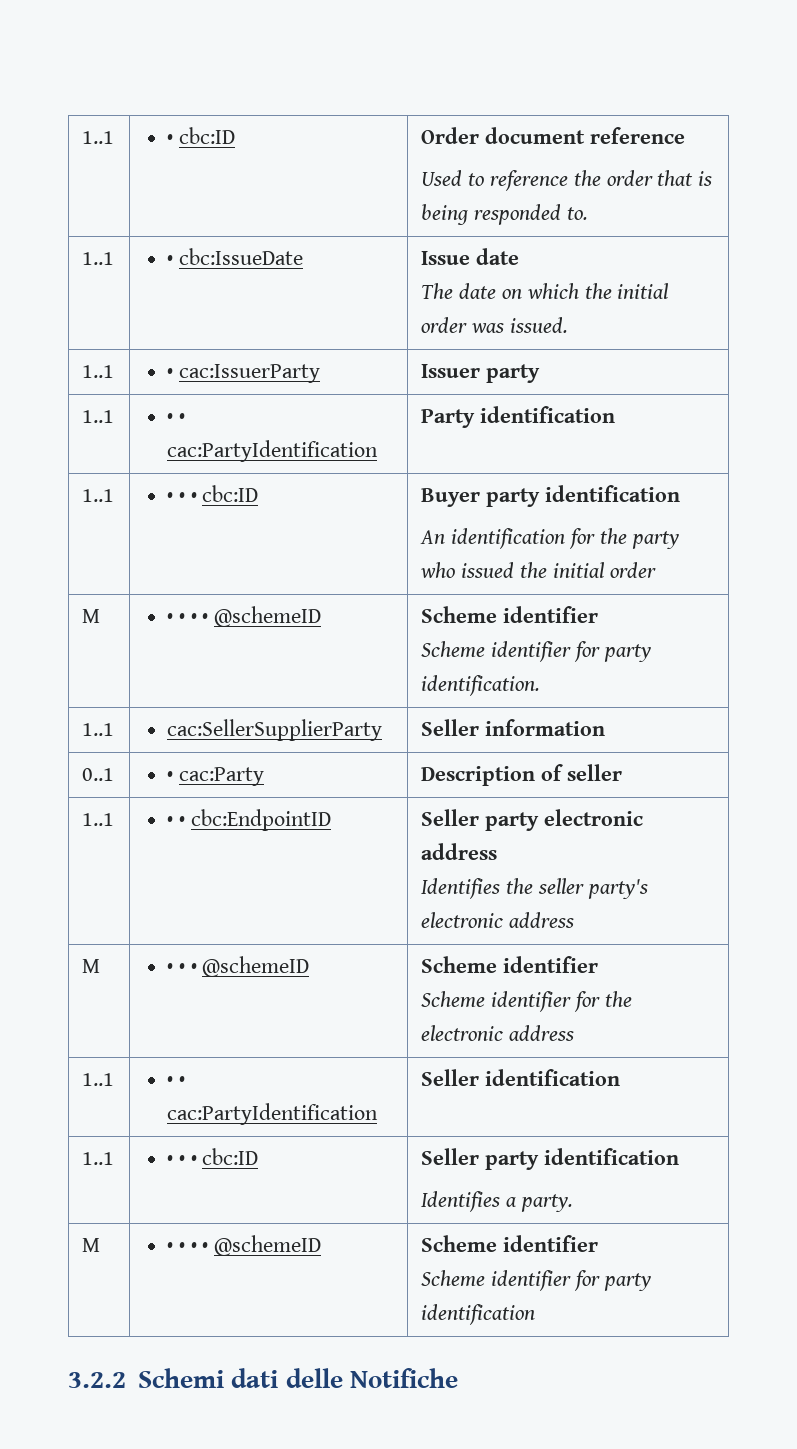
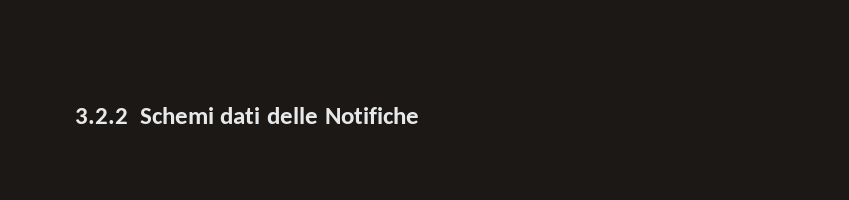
[82,131,115,144] [166,127,235,144] [421,127,685,144] [421,170,713,191] [421,204,588,225] [82,252,115,265] [166,248,303,265] [421,248,520,265] [421,283,669,299] [421,317,568,333] [82,365,115,378] [166,364,320,383] [421,364,541,383] [82,410,115,423] [166,413,185,423] [166,440,378,462] [421,406,616,428] [82,489,115,502] [166,485,259,502] [421,485,680,507] [420,528,679,549] [420,562,656,578] [82,609,101,623] [166,606,322,627] [421,606,599,623] [421,641,651,662] [421,675,541,696] [82,723,115,736] [166,719,382,741] [421,719,606,736] [82,768,115,781] [166,767,264,786] [421,764,622,786] [82,813,115,826] [166,809,331,831] [421,809,643,831] [421,843,498,860] [421,878,648,899] [421,912,575,928] [82,959,101,973] [166,956,310,977] [421,956,599,973] [421,991,632,1012] [421,1025,575,1041] [82,1073,115,1086] [166,1076,185,1086] [166,1103,378,1125] [421,1069,621,1086] [82,1152,115,1165] [166,1148,259,1165] [421,1148,679,1170] [421,1191,573,1212] [82,1238,101,1252] [166,1235,322,1256] [421,1235,599,1252] [421,1270,651,1291] [421,1304,536,1325] 1..1 | • cbc:ID | Order document reference // Used to reference the order that is being responded to. // 1..1 | • cbc:IssueDate | Issue date // The date on which the initial order was issued. // 1..1 | • cac:IssuerParty | Issuer party // 1..1 | • • cac:PartyIdentification | Party identification // 1..1 | • • • cbc:ID | Buyer party identification // An identification for the party who issued the initial order // M | • • • • @schemeID | Scheme identifier // Scheme identifier for party identification. // 1..1 | cac:SellerSupplierParty | Seller information // 0..1 | • cac:Party | Description of seller // 1..1 | • • cbc:EndpointID | Seller party electronic address // Identifies the seller party's electronic address // M | • • • @schemeID | Scheme identifier // Scheme identifier for the electronic address // 1..1 | • • cac:PartyIdentification | Seller identification // 1..1 | • • • cbc:ID | Seller party identification // Identifies a party. // M | • • • • @schemeID | Scheme identifier // Scheme identifier for party identification // -> (75, 116) none

